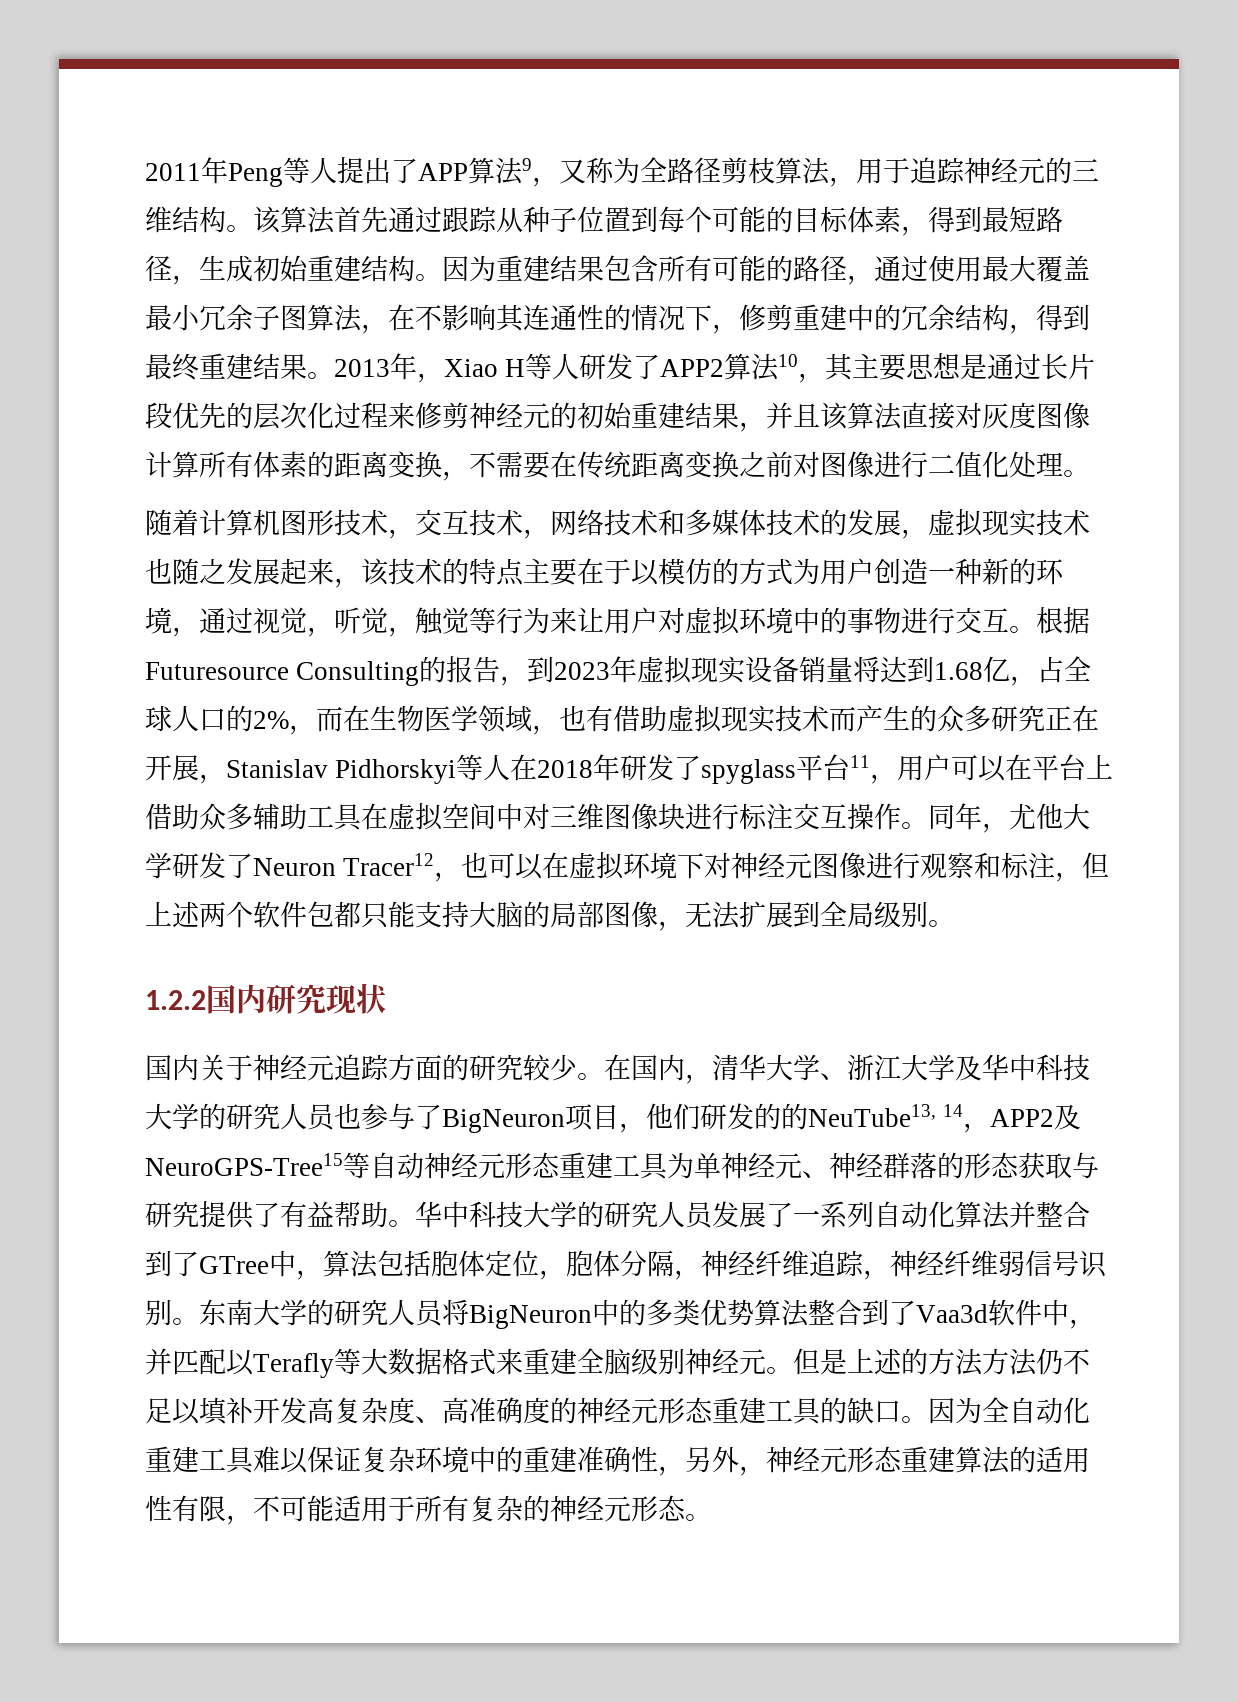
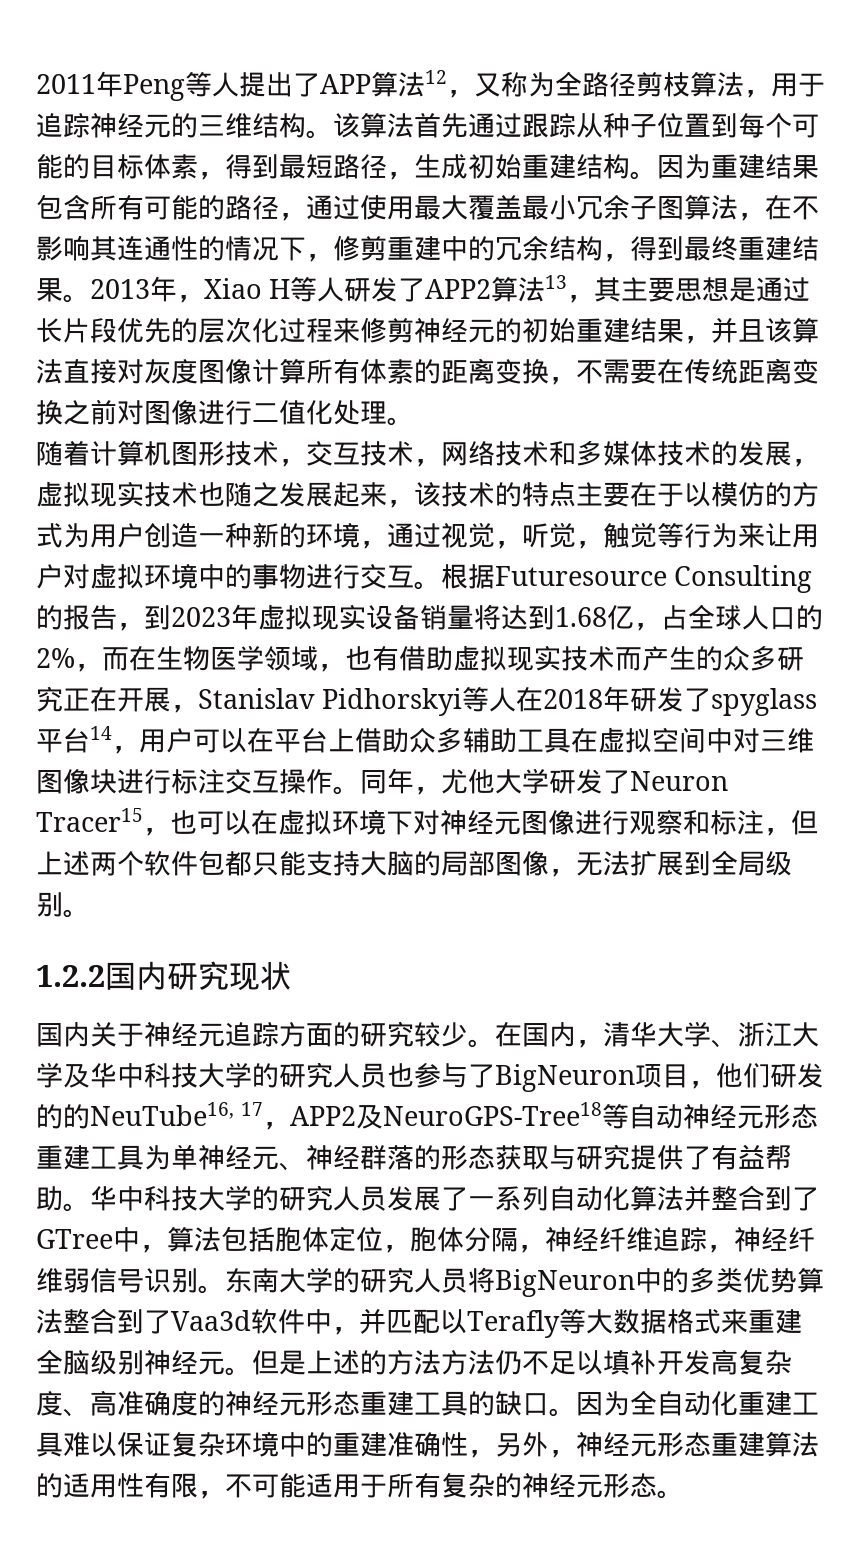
[522,158,532,171] 9 -> [425,70,447,84] 12
[778,354,799,367] 10 -> [545,275,568,289] 13
[850,755,871,768] 11 -> [90,726,112,740] 14
[343,853,435,876] Tracer12 -> [36,808,143,832] Tracer15
[808,1104,964,1127] NeuTube13, 14 -> [90,1102,264,1126] NeuTube16, 17
[145,1153,343,1176] NeuroGPS-Tree15 -> [383,1102,603,1126] NeuroGPS-Tree18

